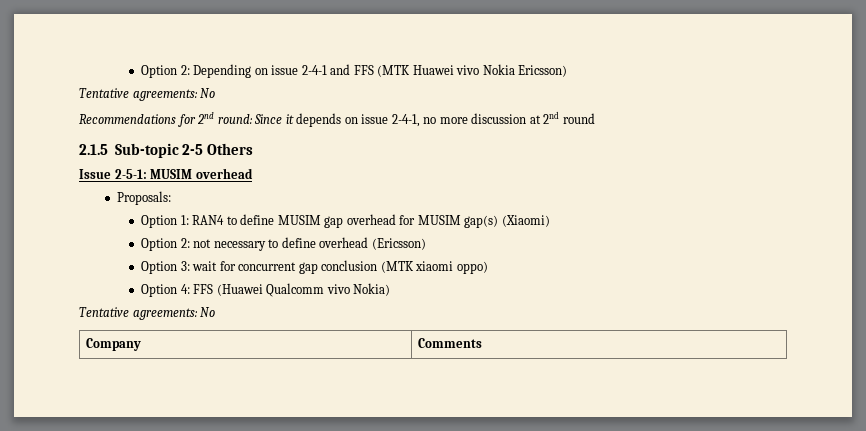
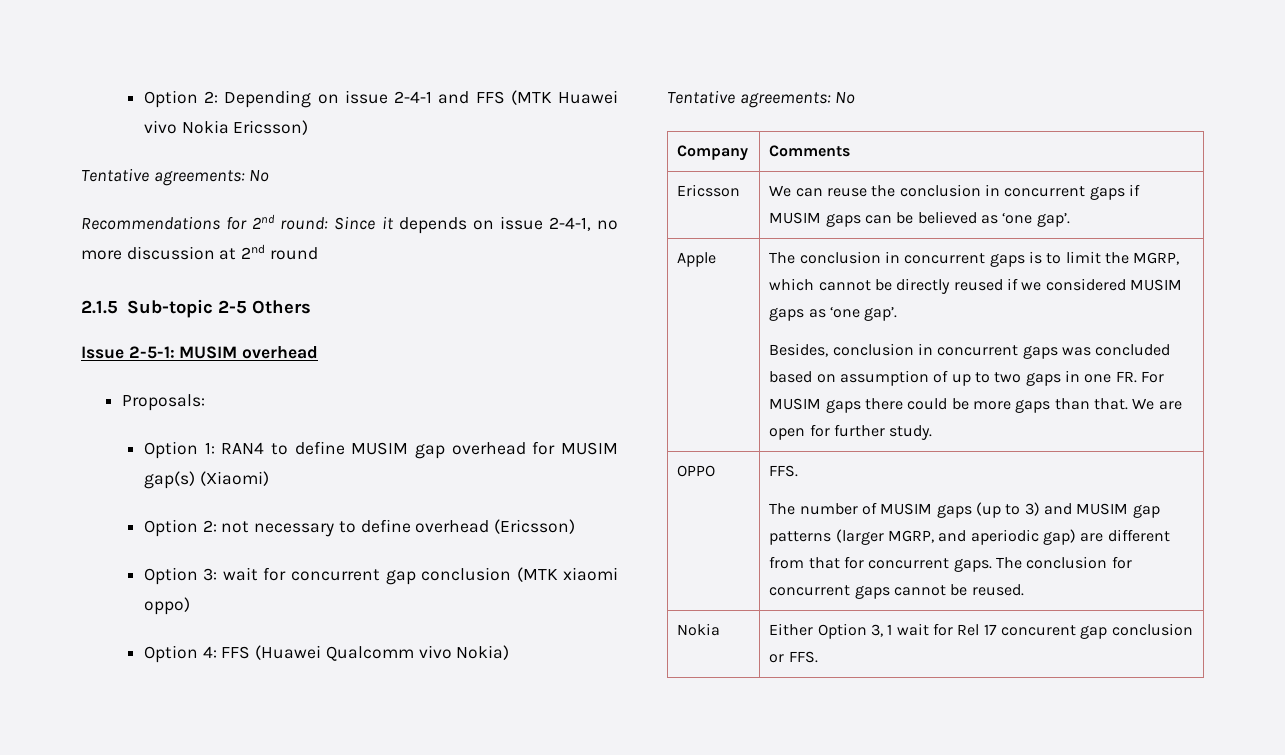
(483, 343) none -> [677,184,741,197] [769,184,1141,200] [769,211,1070,227] [677,252,717,267] [769,251,1180,267] [769,278,1183,294] [769,307,898,321] [769,343,1171,359] [769,370,1165,386] [769,398,1182,413] [769,424,933,440] [677,465,716,477] [769,465,799,477] [769,502,1160,518] [769,529,1170,545] [769,556,1132,572] [769,584,1024,599] [677,623,721,636] [769,623,1193,639] [769,651,818,663] // Ericsson | We can reuse the conclusion in concurrent gaps if MUSIM gaps can be believed as ‘one gap’. // Apple | The conclusion in concurrent gaps is to limit the MGRP, which cannot be directly reused if we considered MUSIM gaps as ‘one gap’. // Besides, conclusion in concurrent gaps was concluded based on assumption of up to two gaps in one FR. For MUSIM gaps there could be more gaps than that. We are open for further study. // OPPO | FFS. // The number of MUSIM gaps (up to 3) and MUSIM gap patterns (larger MGRP, and aperiodic gap) are different from that for concurrent gaps. The conclusion for concurrent gaps cannot be reused. // Nokia | Either Option 3, 1 wait for Rel 17 concurent gap conclusion or FFS.

